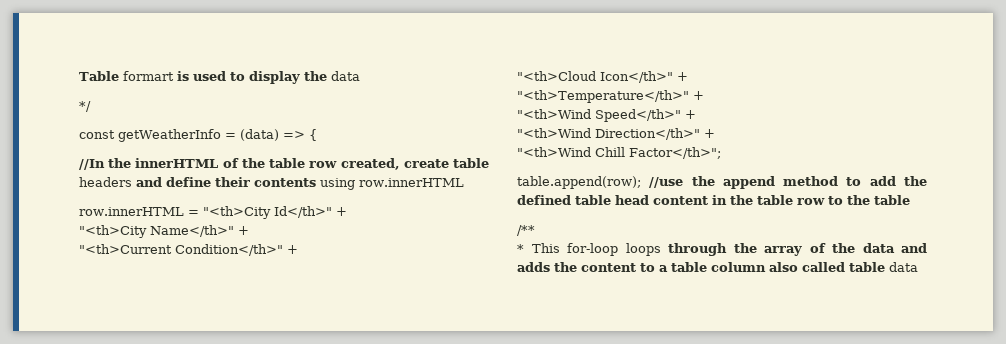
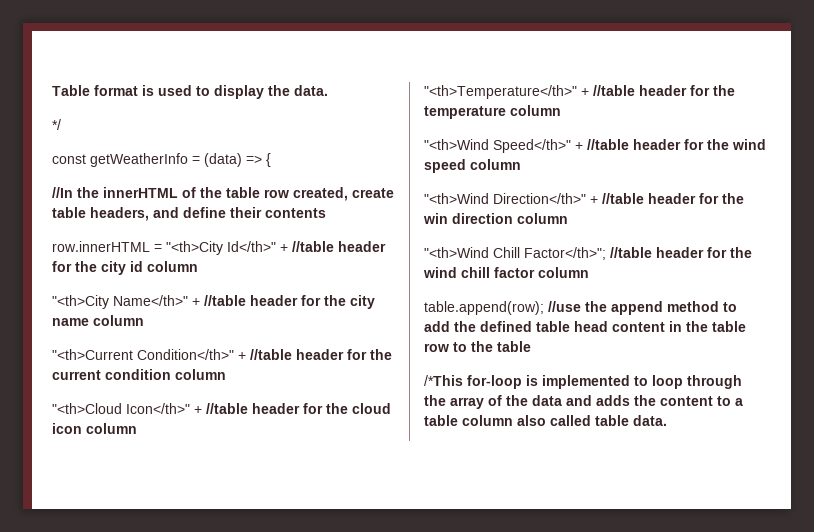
[122,71,174,81] formart -> [94,85,138,96] format
[330,71,360,81] data -> [294,85,328,96] data.
[79,177,132,187] headers -> [90,207,149,221] headers,
[320,178,464,190] using row.innerHTML -> (326, 213) none
[79,225,249,238] [79,244,298,256] [517,71,688,83] [517,90,704,103] [517,109,696,122] [517,128,715,140] [517,147,721,159] // "<th>City Name</th>" + // "<th>Current Condition</th>" + // "<th>Cloud Icon</th>" + // "<th>Temperature</th>" + // "<th>Wind Speed</th>" + // "<th>Wind Direction</th>" + // "<th>Wind Chill Factor</th>"; -> [292,241,386,252] [52,261,198,275] [52,295,375,309] [52,315,144,326] [52,349,392,360] [52,369,226,380] [52,403,391,414] [52,423,137,434] [424,85,735,99] [424,105,561,119] [424,139,766,153] [424,159,521,173] [424,193,744,204] [423,213,568,224] [424,247,752,260] [423,267,589,278] //table header for the city id column // "<th>City Name</th>" + //table header for the city name column // "<th>Current Condition</th>" + //table header for the current condition column // "<th>Cloud Icon</th>" + //table header for the cloud icon column // "<th>Temperature</th>" + //table header for the temperature column // "<th>Wind Speed</th>" + //table header for the wind speed column // "<th>Wind Direction</th>" + //table header for the win direction column // "<th>Wind Chill Factor</th>"; //table header for the wind chill factor column
[517,225,535,236] [517,243,661,256] /** // * This for-loop loops -> [424,375,683,389] /*This for-loop is implemented to loop
[889,262,918,272] data -> [633,415,667,426] data.

